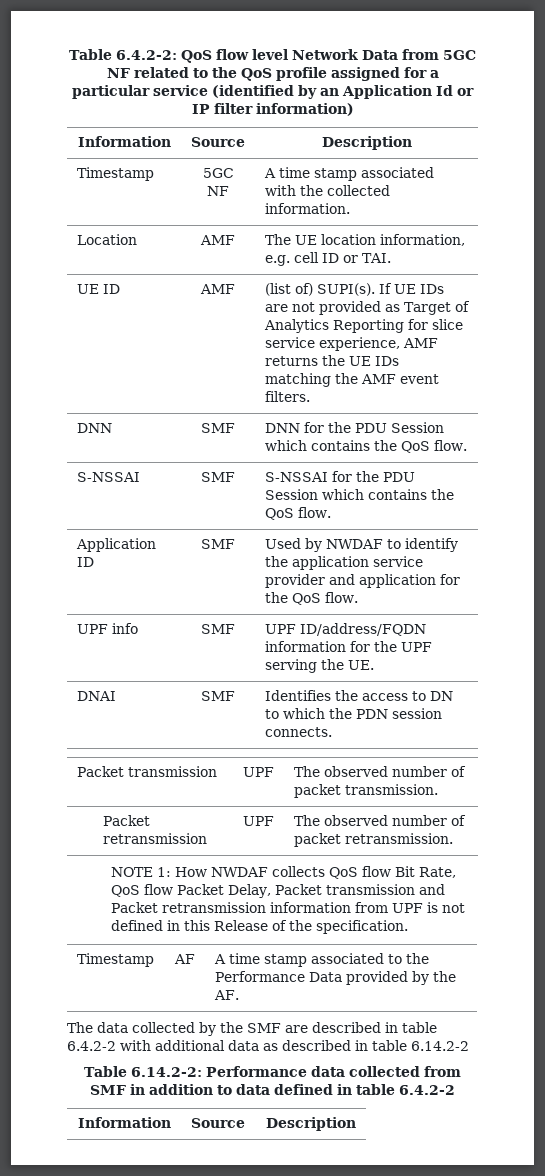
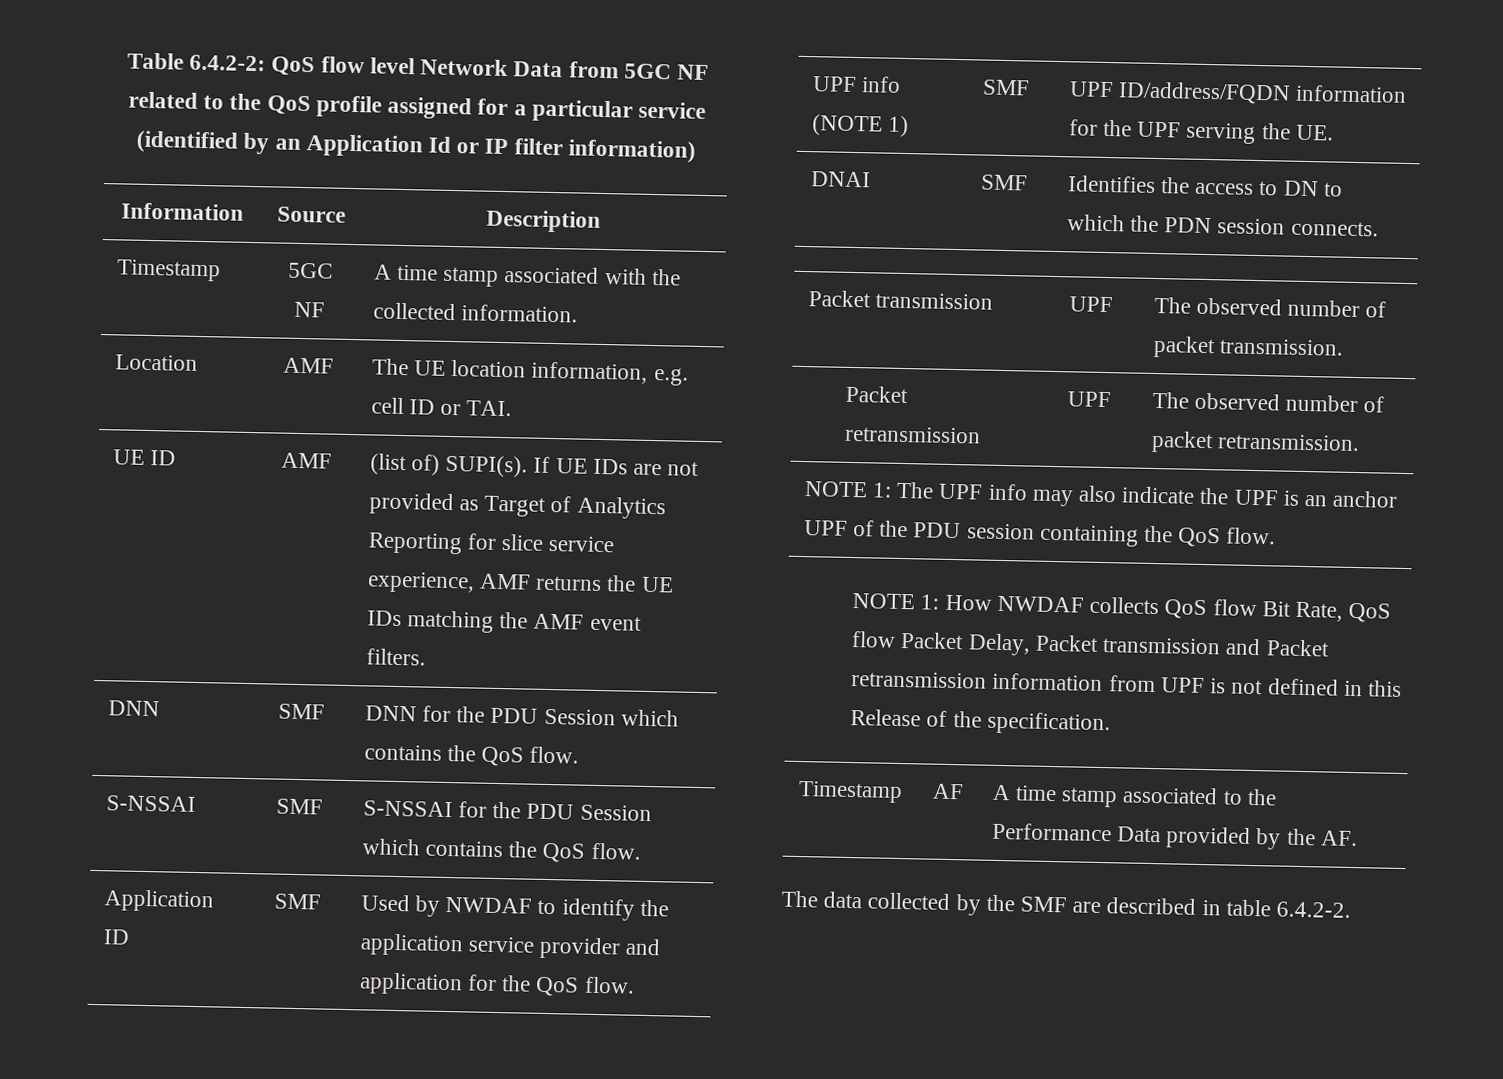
(138, 628) none -> [811,114,909,138] (NOTE 1)
(453, 838) none -> [803,481,1399,508] [803,520,1277,548] // NOTE 1: The UPF info may also indicate the UPF is an anchor UPF of the PDU session containing the QoS flow.
[67,1040,469,1051] [84,1066,461,1077] [90,1084,455,1095] [77,1117,171,1128] [191,1118,245,1128] [265,1117,356,1131] 6.4.2-2 with additional data as described in table 6.14.2-2 // Table 6.14.2-2: Performance data collected from SMF in addition to data defined in table 6.4.2-2 // Information | Source | Description -> [1276,901,1352,919] 6.4.2-2.

